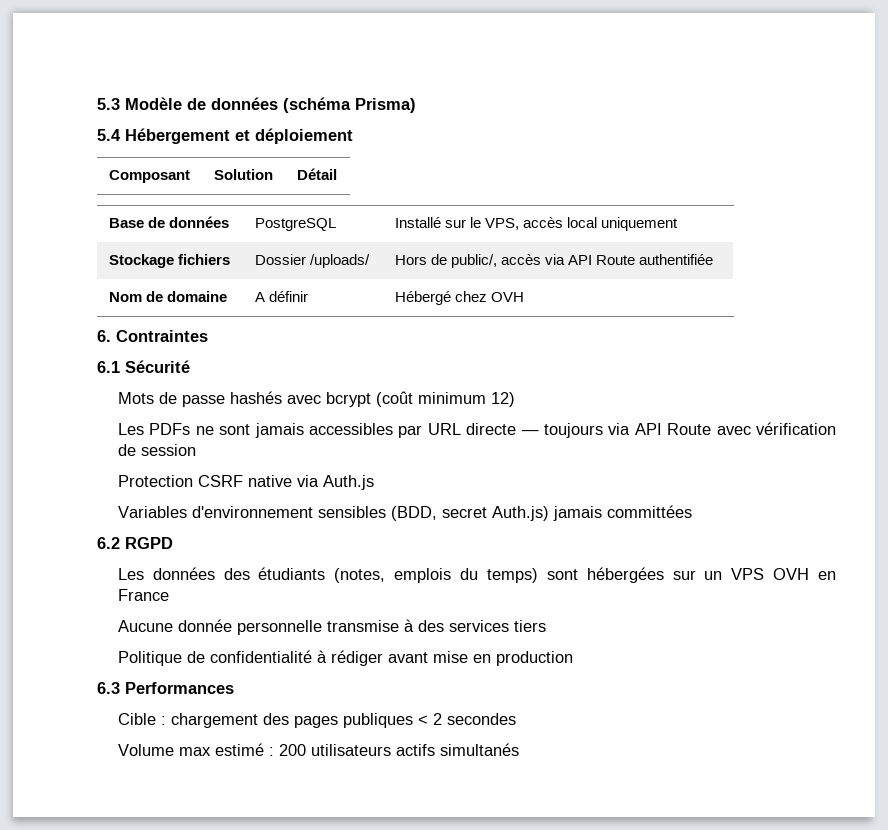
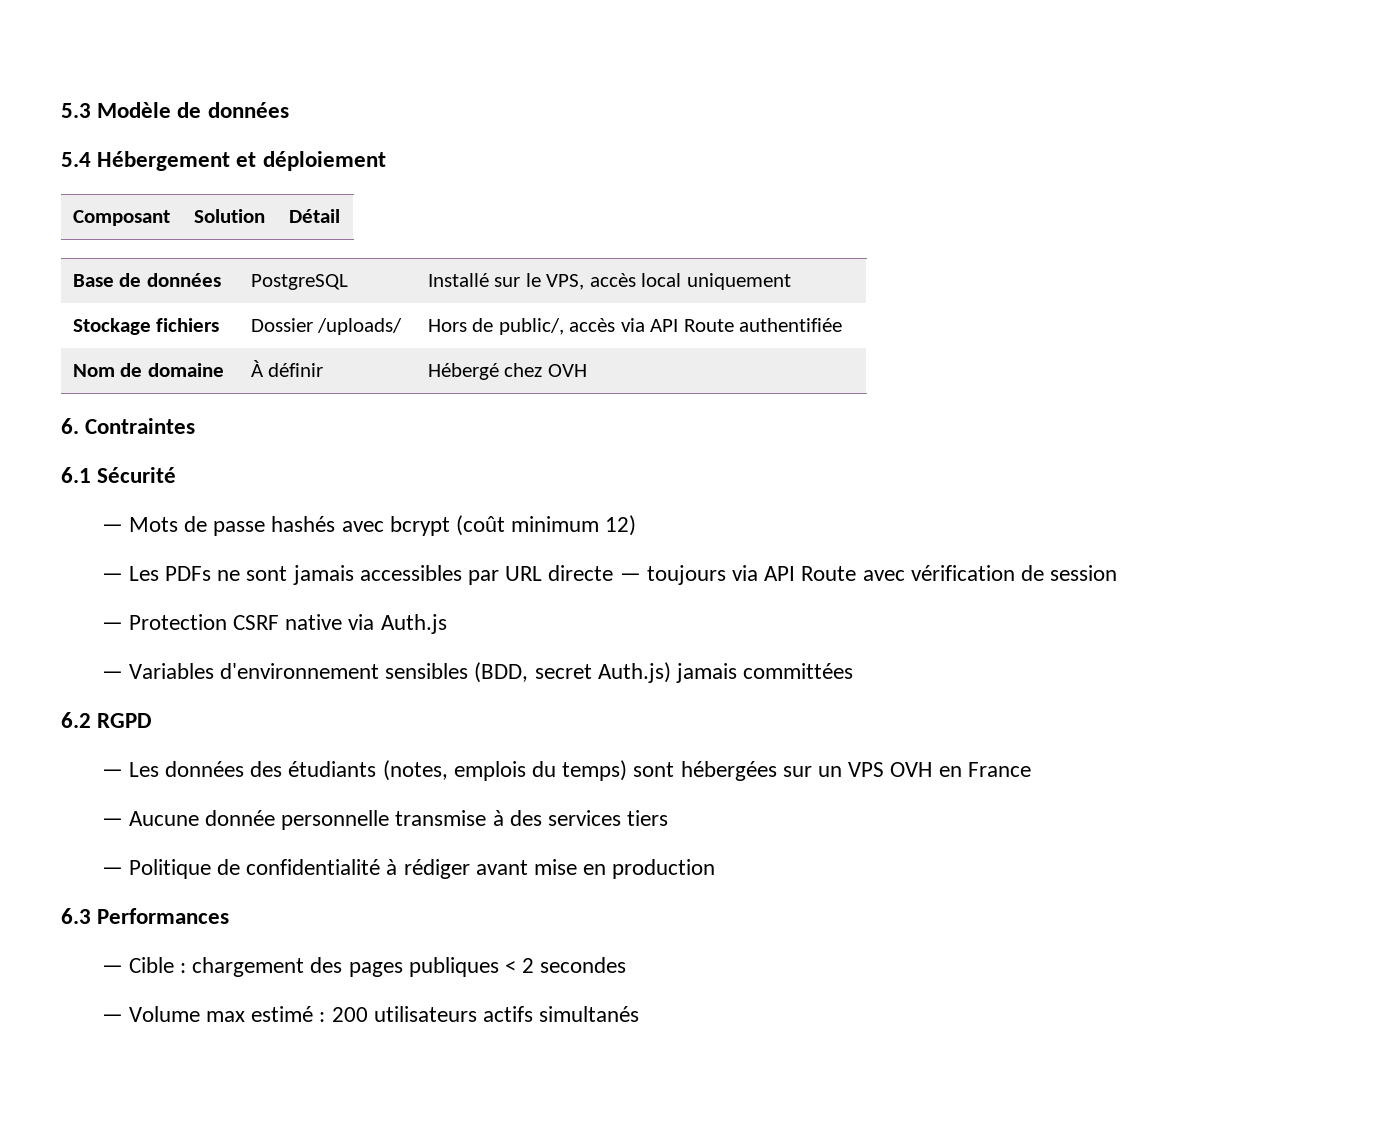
[283,97,416,113] (schéma Prisma) -> (289, 110) none
[254,292,265,302] A -> [250,360,264,377] À
(190, 366) none -> [101,524,123,532] —
(515, 399) none -> [101,573,123,581] —
(196, 450) none -> [101,622,123,630] —
(374, 482) none -> [101,671,123,679] —
(173, 543) none -> [101,769,123,777] —
(169, 595) none -> [101,818,123,826] —
(546, 626) none -> [101,867,123,875] —
(234, 688) none -> [101,965,123,973] —
(516, 719) none -> [101,1014,123,1022] —

